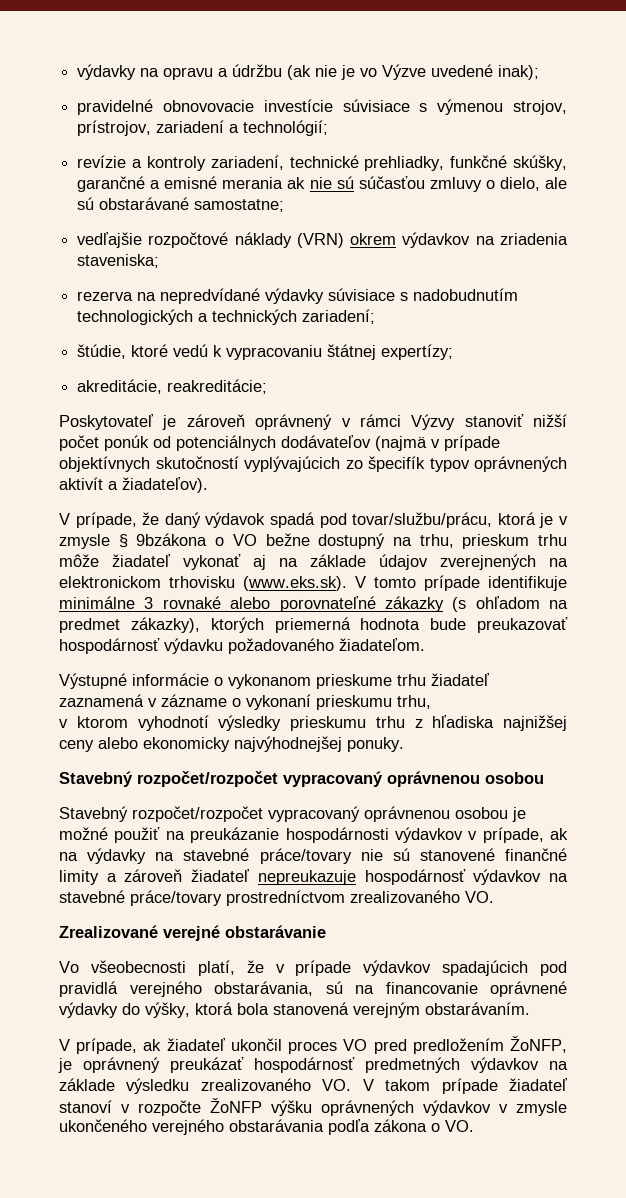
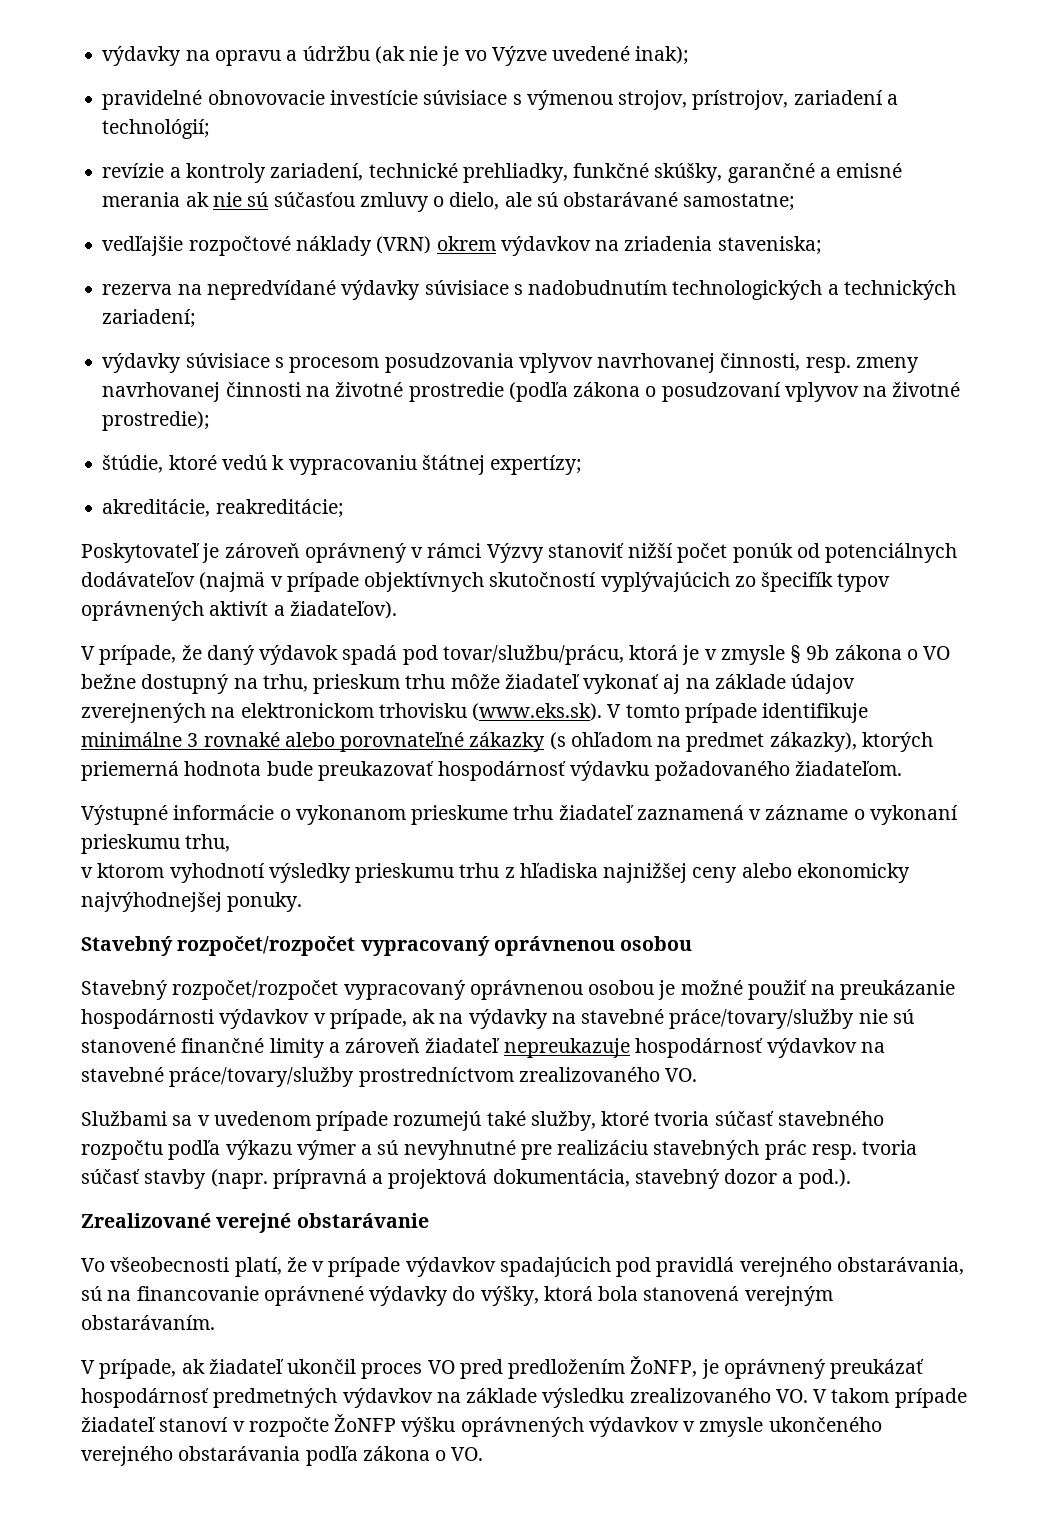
(376, 316) none -> [102,353,919,373] [102,382,961,402] [102,411,211,431] // výdavky súvisiace s procesom posudzovania vplyvov navrhovanej činnosti, resp. zmeny navrhovanej činnosti na životné prostredie (podľa zákona o posudzovaní vplyvov na životné prostredie);
[136,533,208,546] 9bzákona -> [806,645,902,660] 9b zákona
[259,848,352,864] práce/tovary -> [669,1009,855,1029] práce/tovary/služby
[130,890,222,906] práce/tovary -> [169,1067,355,1087] práce/tovary/služby
(494, 897) none -> [81,1111,884,1131] [81,1140,918,1160] [81,1169,851,1189] // Službami sa v uvedenom prípade rozumejú také služby, ktoré tvoria súčasť stavebného rozpočtu podľa výkazu výmer a sú nevyhnutné pre realizáciu stavebných prác resp. tvoria súčasť stavby (napr. prípravná a projektová dokumentácia, stavebný dozor a pod.).

